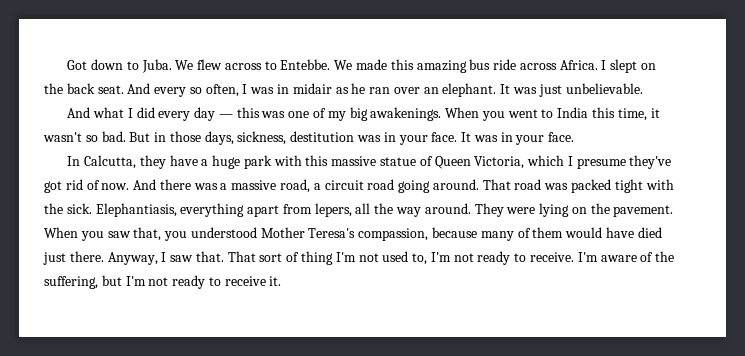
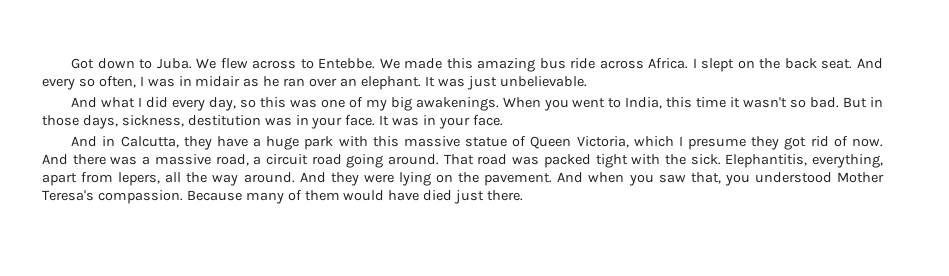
[194,107,233,121] day — -> [208,97,256,111] day, so
[557,107,647,121] India this time, -> [625,97,727,109] India, this time
[67,156,81,166] In -> [71,136,116,147] And in
[629,155,672,169] they've -> [751,136,780,150] they
[95,203,245,217] Elephantiasis, everything -> [725,154,884,168] Elephantitis, everything,
[474,203,504,217] They -> [299,172,359,186] And they
[44,227,78,238] When -> [557,172,625,183] And when
[358,227,478,241] compassion, because -> [97,190,242,204] compassion. Because
[107,251,675,265] [44,275,282,289] Anyway, I saw that. That sort of thing I'm not used to, I'm not ready to receive. I'm aware of the suffering, but I'm not ready to receive it. -> (524, 195) none

